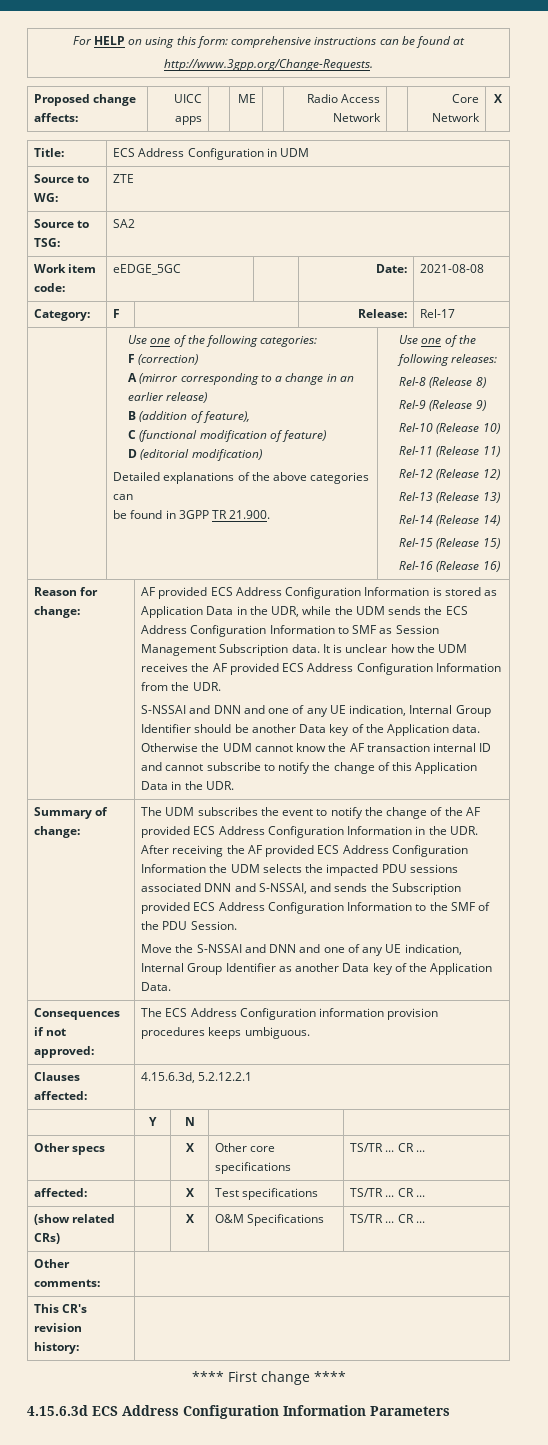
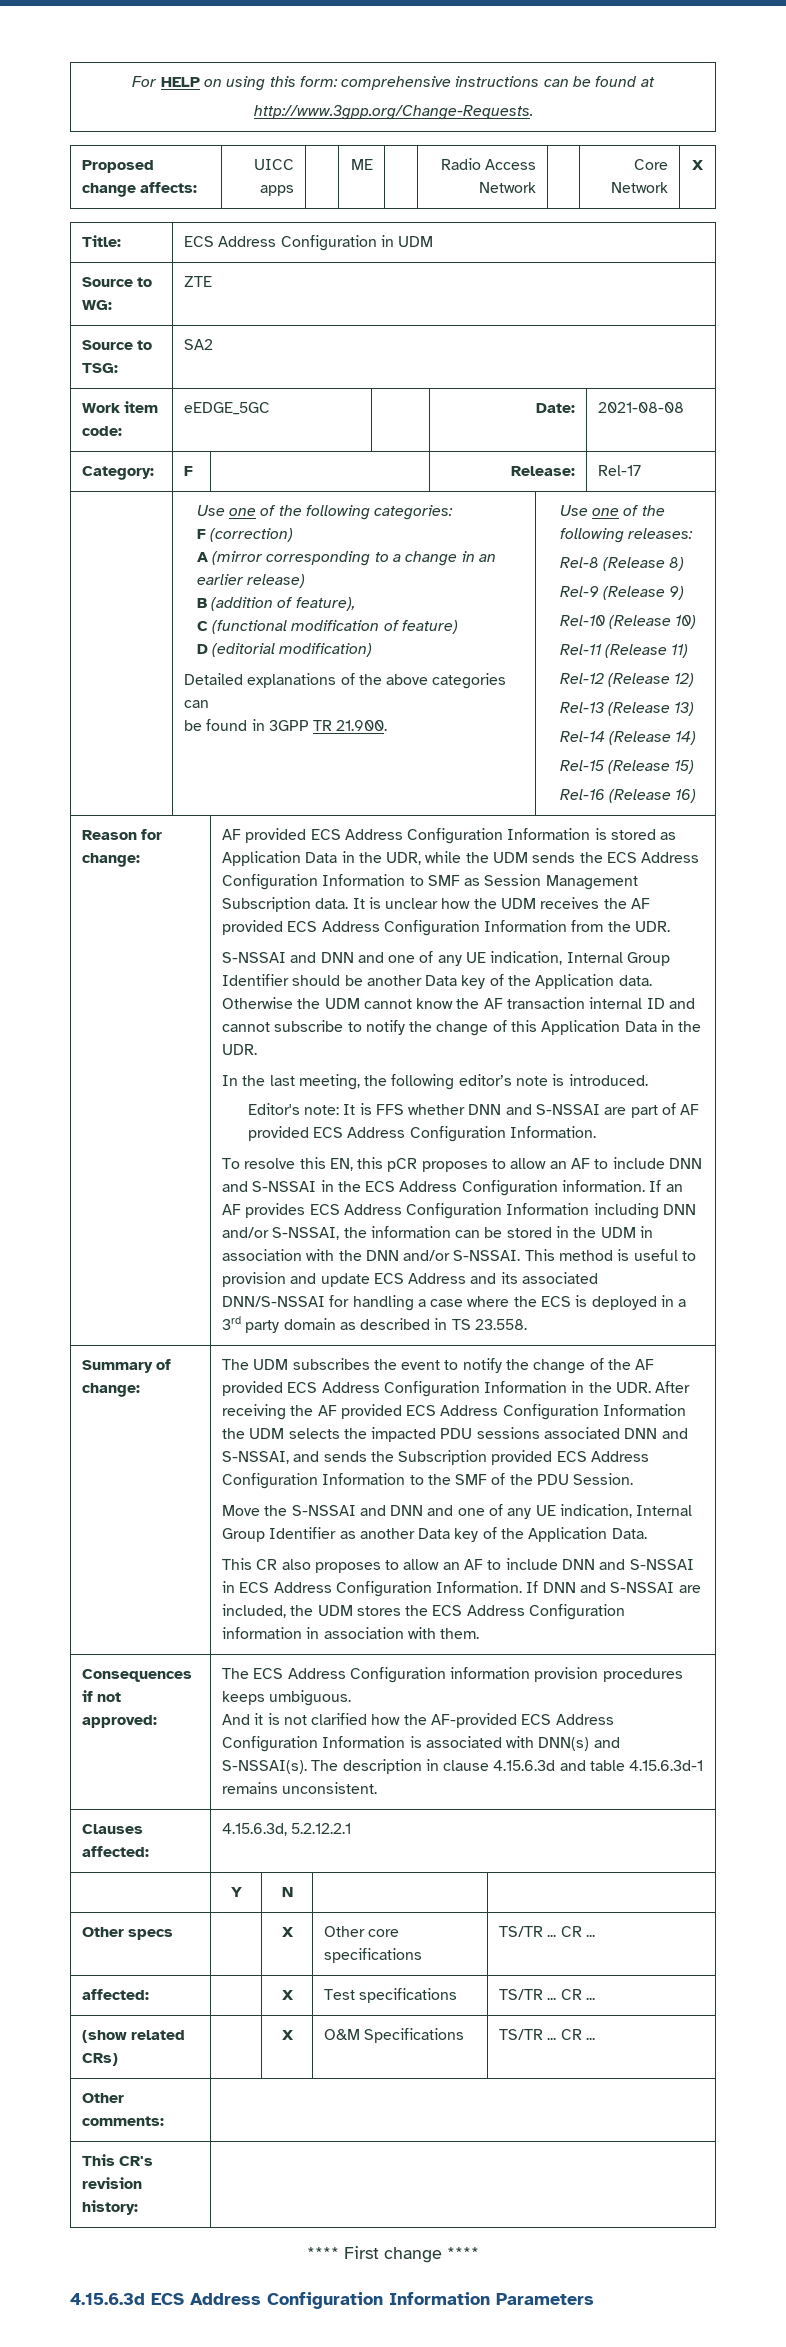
(234, 785) none -> [221,1074,648,1090] [247,1103,700,1118] [247,1126,596,1142] [221,1157,703,1172] [221,1180,683,1196] [221,1203,697,1219] [221,1226,654,1240] [221,1249,697,1261] [221,1272,599,1287] [221,1295,687,1311] [221,1316,528,1333] // In the last meeting, the following editor’s note is introduced. // Editor's note: It is FFS whether DNN and S-NSSAI are part of AF provided ECS Address Configuration Information. // To resolve this EN, this pCR proposes to allow an AF to include DNN and S-NSSAI in the ECS Address Configuration information. If an AF provides ECS Address Configuration Information including DNN and/or S-NSSAI, the information can be stored in the UDM in association with the DNN and/or S-NSSAI. This method is useful to provision and update ECS Address and its associated DNN/S-NSSAI for handling a case where the ECS is deployed in a 3rd party domain as described in TS 23.558.
(172, 986) none -> [221,1558,694,1573] [221,1581,701,1597] [221,1604,626,1620] [221,1627,480,1639] // This CR also proposes to allow an AF to include DNN and S-NSSAI in ECS Address Configuration Information. If DNN and S-NSSAI are included, the UDM stores the ECS Address Configuration information in association with them.
(310, 1033) none -> [221,1713,614,1728] [221,1736,620,1752] [221,1759,704,1774] [221,1782,378,1794] // And it is not clarified how the AF-provided ECS Address Configuration Information is associated with DNN(s) and S-NSSAI(s). The description in clause 4.15.6.3d and table 4.15.6.3d-1 remains unconsistent.

